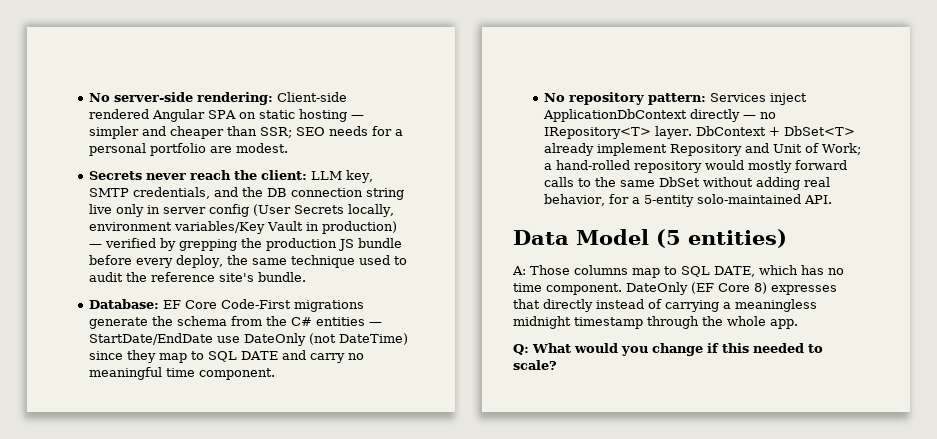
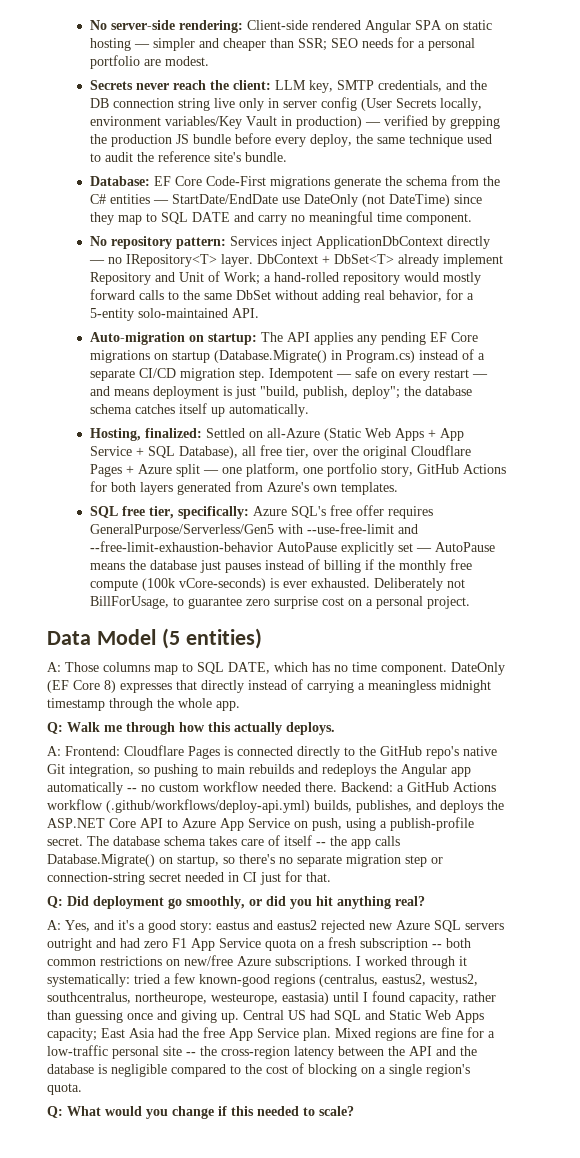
(833, 199) none -> [89,332,478,345] [89,349,485,363] [89,367,488,381] [89,386,472,399] [89,403,309,417] [89,428,464,441] [89,445,471,459] [89,463,506,477] [89,481,398,495] [89,505,433,519] [89,523,418,537] [89,541,495,555] [89,559,472,573] [89,578,465,591] [89,596,470,609] // Auto-migration on startup: The API applies any pending EF Core migrations on startup (Database.Migrate() in Program.cs) instead of a separate CI/CD migration step. Idempotent — safe on every restart — and means deployment is just "build, publish, deploy"; the database schema catches itself up automatically. // Hosting, finalized: Settled on all-Azure (Static Web Apps + App Service + SQL Database), all free tier, over the original Cloudflare Pages + Azure split — one platform, one portfolio story, GitHub Actions for both layers generated from Azure's own templates. // SQL free tier, specifically: Azure SQL's free offer requires GeneralPurpose/Serverless/Gen5 with --use-free-limit and --free-limit-exhaustion-behavior AutoPause explicitly set — AutoPause means the database just pauses instead of billing if the monthly free compute (100k vCore-seconds) is ever exhausted. Deliberately not BillForUsage, to guarantee zero surprise cost on a personal project.
(798, 324) none -> [47,722,335,735] [47,745,497,759] [47,764,471,777] [47,781,496,795] [47,799,504,813] [47,817,474,831] [47,835,400,849] [47,854,443,867] [47,871,331,885] [47,896,425,909] [47,920,504,933] [47,937,471,951] [47,955,467,969] [47,973,478,987] [47,991,496,1005] [47,1010,484,1023] [47,1027,495,1041] [47,1045,477,1059] [47,1063,470,1077] [47,1083,82,1095] // Q: Walk me through how this actually deploys. // A: Frontend: Cloudflare Pages is connected directly to the GitHub repo's native Git integration, so pushing to main rebuilds and redeploys the Angular app automatically -- no custom workflow needed there. Backend: a GitHub Actions workflow (.github/workflows/deploy-api.yml) builds, publishes, and deploys the ASP.NET Core API to Azure App Service on push, using a publish-profile secret. The database schema takes care of itself -- the app calls Database.Migrate() on startup, so there's no separate migration step or connection-string secret needed in CI just for that. // Q: Did deployment go smoothly, or did you hit anything real? // A: Yes, and it's a good story: eastus and eastus2 rejected new Azure SQL servers outright and had zero F1 App Service quota on a fresh subscription -- both common restrictions on new/free Azure subscriptions. I worked through it systematically: tried a few known-good regions (centralus, eastus2, westus2, southcentralus, northeurope, westeurope, eastasia) until I found capacity, rather than guessing once and giving up. Central US had SQL and Static Web Apps capacity; East Asia had the free App Service plan. Mixed regions are fine for a low-traffic personal site -- the cross-region latency between the API and the database is negligible compared to the cost of blocking on a single region's quota.

